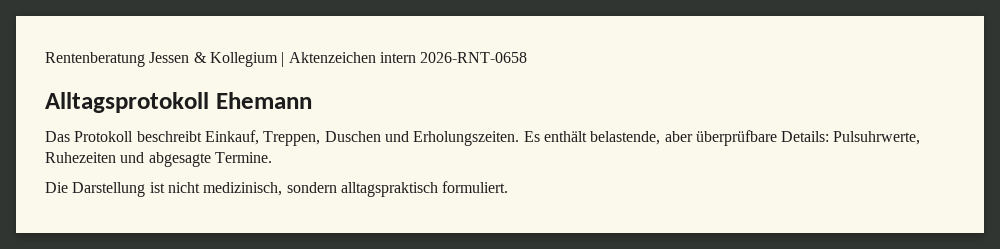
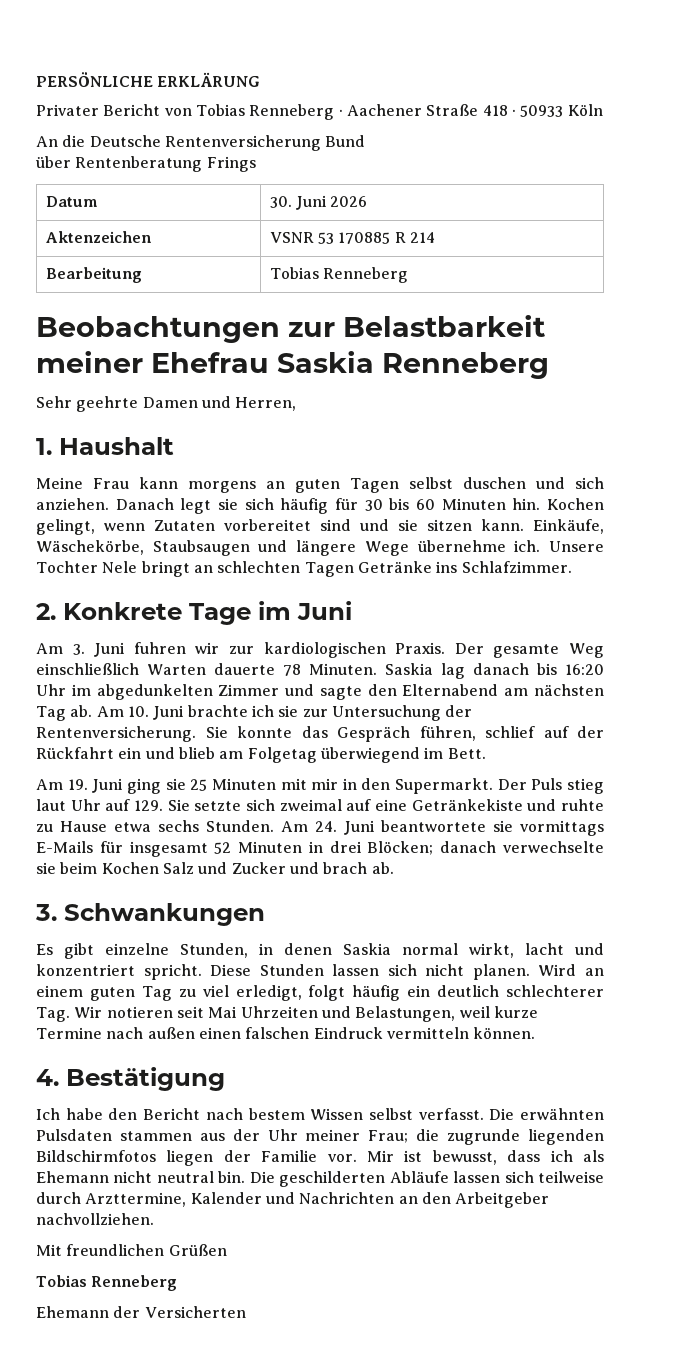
[45,52,528,67] [45,92,312,113] [45,130,921,146] [45,152,272,167] [45,181,509,197] Rentenberatung Jessen & Kollegium | Aktenzeichen intern 2026-RNT-0658 // Alltagsprotokoll Ehemann // Das Protokoll beschreibt Einkauf, Treppen, Duschen und Erholungszeiten. Es enthält belastende, aber überprüfbare Details: Pulsuhrwerte, Ruhezeiten und abgesagte Termine. // Die Darstellung ist nicht medizinisch, sondern alltagspraktisch formuliert. -> [36,72,261,87] [36,104,603,120] [36,135,366,151] [35,156,256,172] [45,196,98,207] [269,195,368,210] [45,231,152,243] [269,232,436,244] [45,267,142,283] [269,267,409,283] [36,315,545,343] [36,351,549,379] [36,396,297,412] [36,437,174,455] [36,477,604,493] [36,498,604,514] [36,519,604,535] [36,540,604,556] [36,561,572,577] [36,601,352,625] [36,642,605,658] [36,663,604,679] [36,684,604,700] [36,705,473,721] [36,726,604,742] [36,747,486,763] [36,778,605,794] [36,799,604,811] [36,820,604,836] [36,841,604,857] [36,862,394,874] [35,903,265,926] [36,943,604,959] [36,964,604,980] [36,985,605,1001] [36,1006,538,1022] [36,1027,536,1039] [36,1067,225,1091] [36,1108,604,1120] [36,1129,605,1145] [36,1150,604,1166] [36,1171,605,1187] [36,1192,550,1208] [36,1213,154,1225] [36,1244,227,1256] [36,1275,178,1291] [36,1306,246,1318] PERSÖNLICHE ERKLÄRUNG // Privater Bericht von Tobias Renneberg · Aachener Straße 418 · 50933 Köln // An die Deutsche Rentenversicherung Bund // über Rentenberatung Frings // Datum | 30. Juni 2026 // Aktenzeichen | VSNR 53 170885 R 214 // Bearbeitung | Tobias Renneberg // Beobachtungen zur Belastbarkeit meiner Ehefrau Saskia Renneberg // Sehr geehrte Damen und Herren, // 1. Haushalt // Meine Frau kann morgens an guten Tagen selbst duschen und sich anziehen. Danach legt sie sich häufig für 30 bis 60 Minuten hin. Kochen gelingt, wenn Zutaten vorbereitet sind und sie sitzen kann. Einkäufe, Wäschekörbe, Staubsaugen und längere Wege übernehme ich. Unsere Tochter Nele bringt an schlechten Tagen Getränke ins Schlafzimmer. // 2. Konkrete Tage im Juni // Am 3. Juni fuhren wir zur kardiologischen Praxis. Der gesamte Weg einschließlich Warten dauerte 78 Minuten. Saskia lag danach bis 16:20 Uhr im abgedunkelten Zimmer und sagte den Elternabend am nächsten Tag ab. Am 10. Juni brachte ich sie zur Untersuchung der Rentenversicherung. Sie konnte das Gespräch führen, schlief auf der Rückfahrt ein und blieb am Folgetag überwiegend im Bett. // Am 19. Juni ging sie 25 Minuten mit mir in den Supermarkt. Der Puls stieg laut Uhr auf 129. Sie setzte sich zweimal auf eine Getränkekiste und ruhte zu Hause etwa sechs Stunden. Am 24. Juni beantwortete sie vormittags E-Mails für insgesamt 52 Minuten in drei Blöcken; danach verwechselte sie beim Kochen Salz und Zucker und brach ab. // 3. Schwankungen // Es gibt einzelne Stunden, in denen Saskia normal wirkt, lacht und konzentriert spricht. Diese Stunden lassen sich nicht planen. Wird an einem guten Tag zu viel erledigt, folgt häufig ein deutlich schlechterer Tag. Wir notieren seit Mai Uhrzeiten und Belastungen, weil kurze Termine nach außen einen falschen Eindruck vermitteln können. // 4. Bestätigung // Ich habe den Bericht nach bestem Wissen selbst verfasst. Die erwähnten Pulsdaten stammen aus der Uhr meiner Frau; die zugrunde liegenden Bildschirmfotos liegen der Familie vor. Mir ist bewusst, dass ich als Ehemann nicht neutral bin. Die geschilderten Abläufe lassen sich teilweise durch Arzttermine, Kalender und Nachrichten an den Arbeitgeber nachvollziehen. // Mit freundlichen Grüßen // Tobias Renneberg // Ehemann der Versicherten

